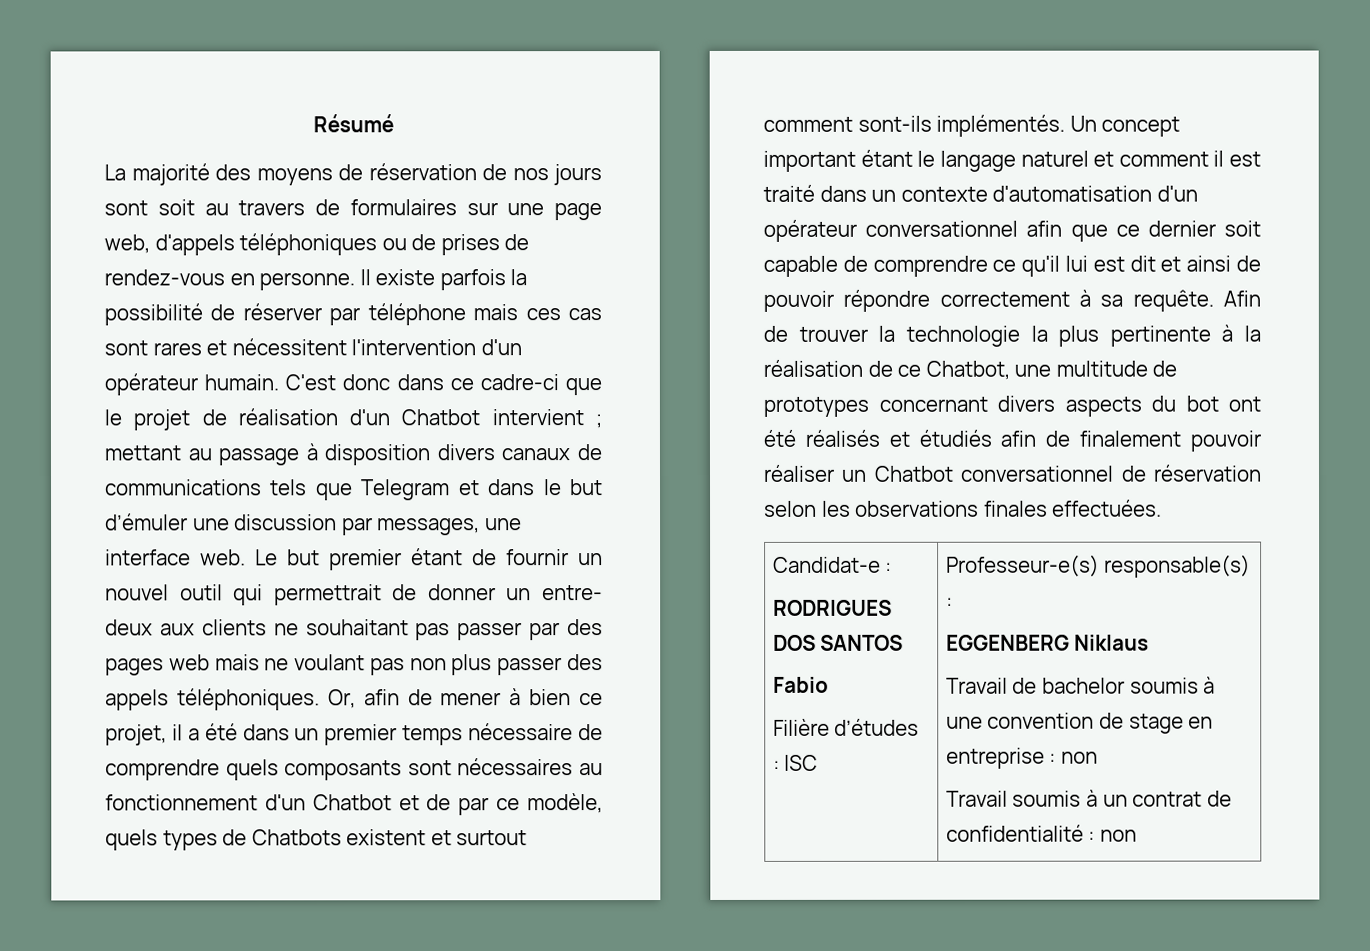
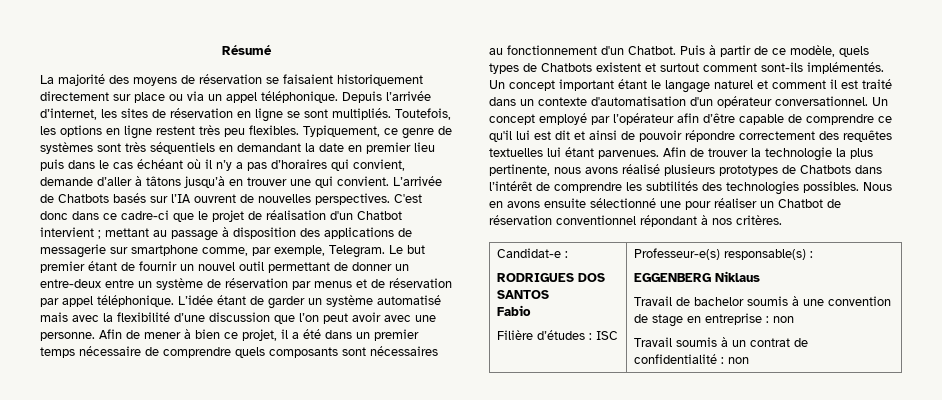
[482,164,602,186] [104,199,602,221] [104,233,530,256] [104,269,528,291] [104,303,602,326] [104,338,522,356] [104,373,280,396] de nos jours sont soit au travers de formulaires sur une page web, d'appels téléphoniques ou de prises de rendez-vous en personne. Il existe parfois la possibilité de réserver par téléphone mais ces cas sont rares et nécessitent l'intervention d'un opérateur humain. -> [266,74,423,86] [40,91,431,103] [40,108,451,122] [40,125,452,139] [40,142,435,154] [40,159,405,171] [40,176,442,188] [40,193,390,205] se faisaient historiquement directement sur place ou via un appel téléphonique. Depuis l’arrivée d’internet, les sites de réservation en ligne se sont multipliés. Toutefois, les options en ligne restent très peu flexibles. Typiquement, ce genre de systèmes sont très séquentiels en demandant la date en premier lieu puis dans le cas échéant où il n’y a pas d’horaires qui convient, demande d’aller à tâtons jusqu’à en trouver une qui convient. L’arrivée de Chatbots basés sur l’IA ouvrent de nouvelles perspectives.
[436,444,602,461] [105,479,603,501] [105,513,522,536] [105,549,246,566] divers canaux de communications tels que Telegram et dans le but d’émuler une discussion par messages, une interface web. -> [300,227,412,239] [40,244,385,258] des applications de messagerie sur smartphone comme, par exemple, Telegram.
[233,584,382,606] qui permettrait -> [268,262,330,273] permettant
[542,585,603,601] [105,619,603,641] [105,654,603,676] [105,688,400,711] entre- deux aux clients ne souhaitant pas passer par des pages web mais ne voulant pas non plus passer des appels téléphoniques. Or, afin -> [40,278,452,290] [40,295,441,309] [40,312,436,324] [40,329,122,341] entre-deux entre un système de réservation par menus et de réservation par appel téléphonique. L’idée étant de garder un système automatisé mais avec la flexibilité d’une discussion que l’on peut avoir avec une personne. Afin
[312,794,490,816] Chatbot et de par -> [628,45,768,57] Chatbot. Puis à partir de
[865,220,1261,242] conversationnel afin que ce dernier soit -> [775,96,888,106] [489,113,735,125] conversationnel. Un concept employé par l’opérateur afin d’être
[1079,289,1214,312] à sa requête. -> [819,130,892,142] [489,147,659,159] des requêtes textuelles lui étant parvenues.
[1109,324,1261,347] [763,359,1178,380] [763,395,1261,417] [763,429,1261,452] pertinente à la réalisation de ce Chatbot, une multitude de prototypes concernant divers aspects du bot ont été réalisés et étudiés afin de finalement pouvoir -> [489,164,882,176] [489,181,892,195] [489,198,711,210] pertinente, nous avons réalisé plusieurs prototypes de Chatbots dans l’intérêt de comprendre les subtilités des technologies possibles. Nous en avons ensuite sélectionné une pour
[960,464,1262,482] [764,499,1163,517] conversationnel de réservation selon les observations finales effectuées. -> [827,199,841,208] [489,215,782,227] de réservation conventionnel répondant à nos critères.

